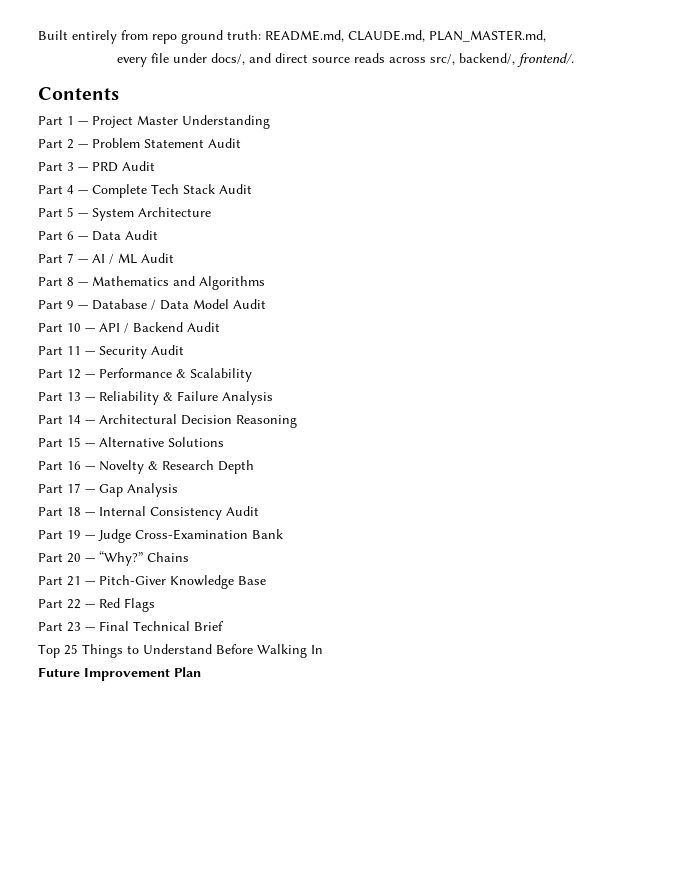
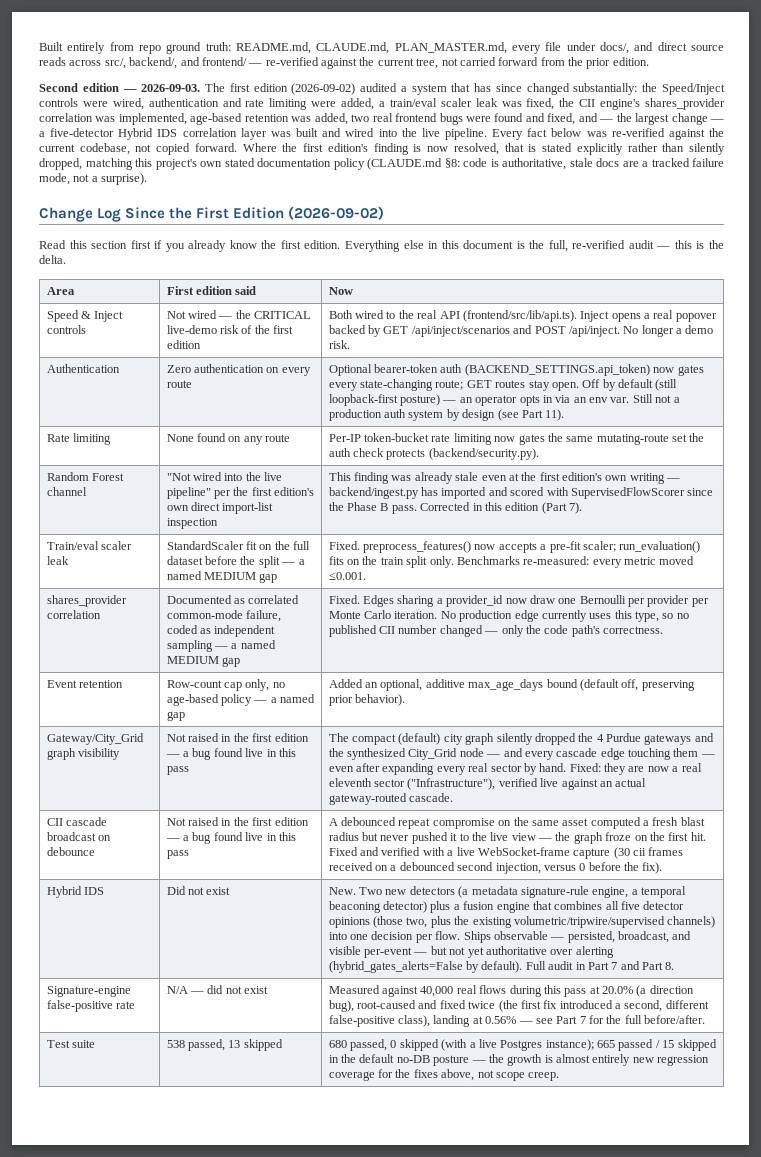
(546, 36) // -> (507, 48) none
[517,53,574,67] [38,87,119,100] [38,115,270,129] [38,138,241,149] [38,161,155,172] [38,184,252,198] [38,207,211,221] [38,230,158,241] [38,253,174,264] [38,276,265,290] [38,299,266,310] [38,322,220,333] [38,345,184,359] [38,368,252,382] [38,391,273,405] [38,414,297,428] [38,437,224,447] [38,460,254,474] [38,483,178,497] [38,506,259,520] [38,529,283,543] [38,551,189,566] [38,575,266,589] [38,598,155,612] [38,621,224,632] [38,644,323,658] [38,667,201,681] frontend/. // Contents // Part 1 — Project Master Understanding // Part 2 — Problem Statement Audit // Part 3 — PRD Audit // Part 4 — Complete Tech Stack Audit // Part 5 — System Architecture // Part 6 — Data Audit // Part 7 — AI / ML Audit // Part 8 — Mathematics and Algorithms // Part 9 — Database / Data Model Audit // Part 10 — API / Backend Audit // Part 11 — Security Audit // Part 12 — Performance & Scalability // Part 13 — Reliability & Failure Analysis // Part 14 — Architectural Decision Reasoning // Part 15 — Alternative Solutions // Part 16 — Novelty & Research Depth // Part 17 — Gap Analysis // Part 18 — Internal Consistency Audit // Part 19 — Judge Cross-Examination Bank // Part 20 — “Why?” Chains // Part 21 — Pitch-Giver Knowledge Base // Part 22 — Red Flags // Part 23 — Final Technical Brief // Top 25 Things to Understand Before Walking In // Future Improvement Plan -> [180,57,649,69] [39,83,725,95] [39,98,726,110] [39,113,725,125] [39,128,724,140] [39,143,725,155] [39,158,724,170] [39,173,148,185] [39,206,385,222] [39,240,724,252] [39,255,66,264] [46,287,75,295] [166,286,257,295] [328,287,353,295] [46,310,124,322] [46,325,86,334] [166,310,312,319] [166,325,294,334] [166,340,201,349] [328,310,717,322] [328,325,714,337] [328,340,350,349] [46,364,120,373] [166,364,311,376] [166,380,192,388] [328,364,704,376] [328,379,678,391] [328,394,680,406] [328,409,565,421] [46,433,112,445] [166,433,291,445] [328,433,705,445] [328,448,539,460] [46,472,125,481] [46,487,87,496] [166,472,283,481] [166,487,315,499] [166,502,274,514] [166,518,218,529] [328,472,681,484] [328,487,714,499] [328,502,583,514] [46,541,133,550] [46,556,69,565] [166,541,311,550] [166,556,305,568] [166,571,278,583] [328,541,701,553] [328,556,695,568] [328,572,366,580] [46,595,127,607] [46,610,101,619] [166,595,300,604] [166,610,282,622] [166,625,276,637] [166,640,276,652] [166,656,241,667] [328,595,709,607] [328,610,689,622] [328,625,664,637] [46,680,124,688] [166,679,285,691] [166,694,316,706] [166,711,185,721] [328,679,695,691] [328,694,406,706] [46,733,144,745] [46,748,121,760] [166,733,309,742] [165,748,296,760] [166,766,189,775] [328,733,714,745] [328,748,715,760] [328,763,702,775] [328,778,647,790] [328,793,454,805] [46,817,108,826] [46,832,112,841] [46,847,95,856] [166,817,309,826] [165,832,296,844] [166,850,189,859] [328,817,705,829] [328,832,706,844] [328,847,684,859] [328,862,663,874] [46,886,105,898] [166,886,231,895] [328,886,687,898] [328,901,685,913] [328,916,716,928] [328,931,692,943] [328,946,614,958] [328,961,675,973] [46,986,131,997] [46,1000,136,1012] [166,985,269,994] [328,985,694,997] [328,1000,709,1012] [328,1015,706,1027] [46,1040,96,1048] [166,1039,283,1051] [328,1039,717,1051] [328,1054,710,1066] [328,1069,560,1081] and frontend/ — re-verified against the current tree, not carried forward from the prior edition. // Second edition — 2026-09-03. The first edition (2026-09-02) audited a system that has since changed substantially: the Speed/Inject controls were wired, authentication and rate limiting were added, a train/eval scaler leak was fixed, the CII engine's shares_provider correlation was implemented, age-based retention was added, two real frontend bugs were found and fixed, and — the largest change — a five-detector Hybrid IDS correlation layer was built and wired into the live pipeline. Every fact below was re-verified against the current codebase, not copied forward. Where the first edition's finding is now resolved, that is stated explicitly rather than silently dropped, matching this project's own stated documentation policy (CLAUDE.md §8: code is authoritative, stale docs are a tracked failure mode, not a surprise). // Change Log Since the First Edition (2026-09-02) // Read this section first if you already know the first edition. Everything else in this document is the full, re-verified audit — this is the delta. // Area | First edition said | Now // Speed & Inject controls | Not wired — the CRITICAL live-demo risk of the first edition | Both wired to the real API (frontend/src/lib/api.ts). Inject opens a real popover backed by GET /api/inject/scenarios and POST /api/inject. No longer a demo risk. // Authentication | Zero authentication on every route | Optional bearer-token auth (BACKEND_SETTINGS.api_token) now gates every state-changing route; GET routes stay open. Off by default (still loopback-first posture) — an operator opts in via an env var. Still not a production auth system by design (see Part 11). // Rate limiting | None found on any route | Per-IP token-bucket rate limiting now gates the same mutating-route set the auth check protects (backend/security.py). // Random Forest channel | "Not wired into the live pipeline" per the first edition's own direct import-list inspection | This finding was already stale even at the first edition's own writing — backend/ingest.py has imported and scored with SupervisedFlowScorer since the Phase B pass. Corrected in this edition (Part 7). // Train/eval scaler leak | StandardScaler fit on the full dataset before the split — a named MEDIUM gap | Fixed. preprocess_features() now accepts a pre-fit scaler; run_evaluation() fits on the train split only. Benchmarks re-measured: every metric moved ≤0.001. // shares_provider correlation | Documented as correlated common-mode failure, coded as independent sampling — a named MEDIUM gap | Fixed. Edges sharing a provider_id now draw one Bernoulli per provider per Monte Carlo iteration. No production edge currently uses this type, so no published CII number changed — only the code path's correctness. // Event retention | Row-count cap only, no age-based policy — a named gap | Added an optional, additive max_age_days bound (default off, preserving prior behavior). // Gateway/City_Grid graph visibility | Not raised in the first edition — a bug found live in this pass | The compact (default) city graph silently dropped the 4 Purdue gateways and the synthesized City_Grid node — and every cascade edge touching them — even after expanding every real sector by hand. Fixed: they are now a real eleventh sector ("Infrastructure"), verified live against an actual gateway-routed cascade. // CII cascade broadcast on debounce | Not raised in the first edition — a bug found live in this pass | A debounced repeat compromise on the same asset computed a fresh blast radius but never pushed it to the live view — the graph froze on the first hit. Fixed and verified with a live WebSocket-frame capture (30 cii frames received on a debounced second injection, versus 0 before the fix). // Hybrid IDS | Did not exist | New. Two new detectors (a metadata signature-rule engine, a temporal beaconing detector) plus a fusion engine that combines all five detector opinions (those two, plus the existing volumetric/tripwire/supervised channels) into one decision per flow. Ships observable — persisted, broadcast, and visible per-event — but not yet authoritative over alerting (hybrid_gates_alerts=False by default). Full audit in Part 7 and Part 8. // Signature-engine false-positive rate | N/A — did not exist | Measured against 40,000 real flows during this pass at 20.0% (a direction bug), root-caused and fixed twice (the first fix introduced a second, different false-positive class), landing at 0.56% — see Part 7 for the full before/after. // Test suite | 538 passed, 13 skipped | 680 passed, 0 skipped (with a live Postgres instance); 665 passed / 15 skipped in the default no-DB posture — the growth is almost entirely new regression coverage for the fixes above, not scope creep.

